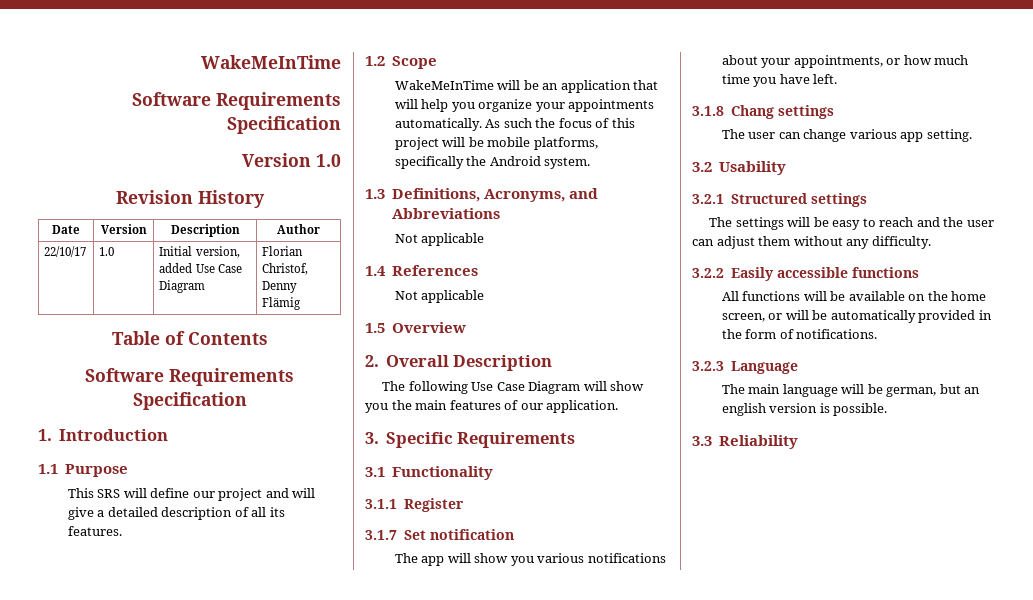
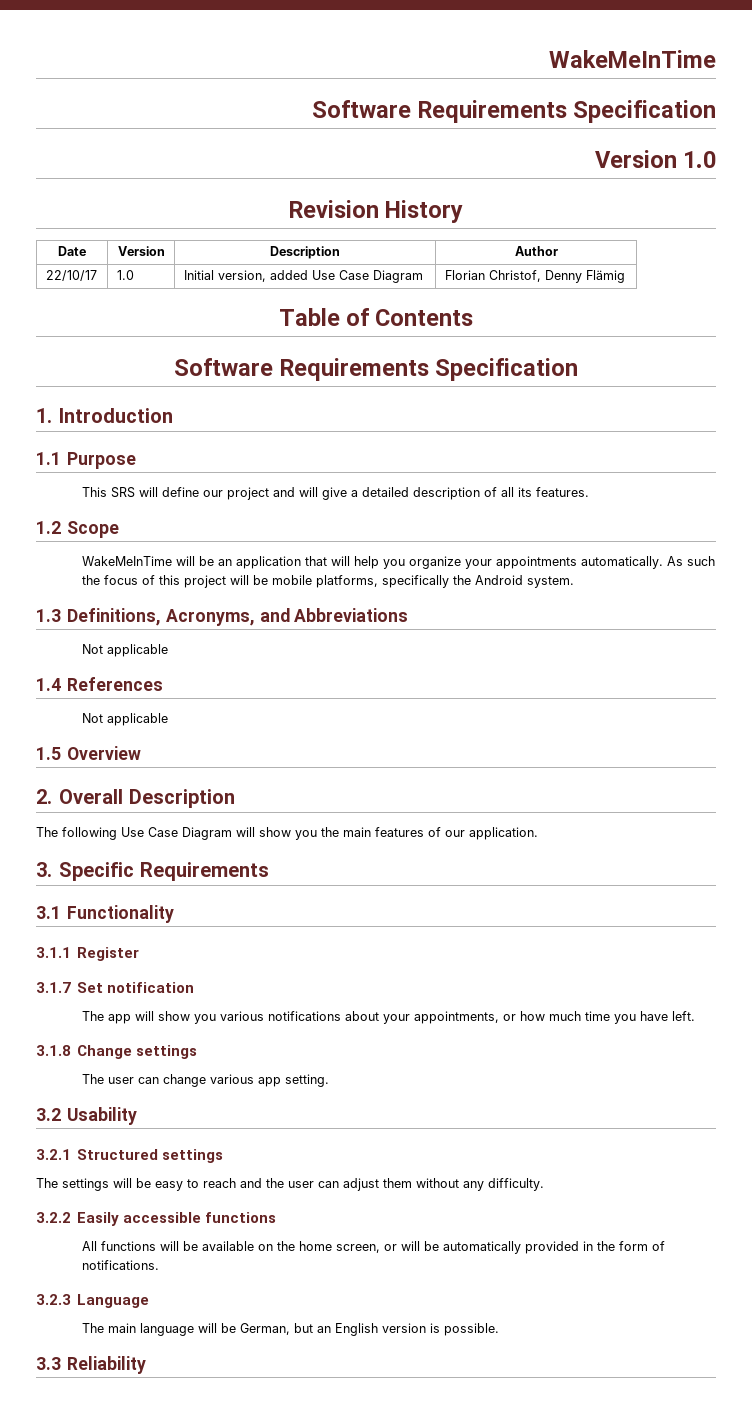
[730,105,774,119] Chang -> [77,1045,133,1059] Change
[886,387,937,397] german, -> [240,1323,291,1335] German,
[721,403,766,416] english -> [335,1323,379,1336] English

